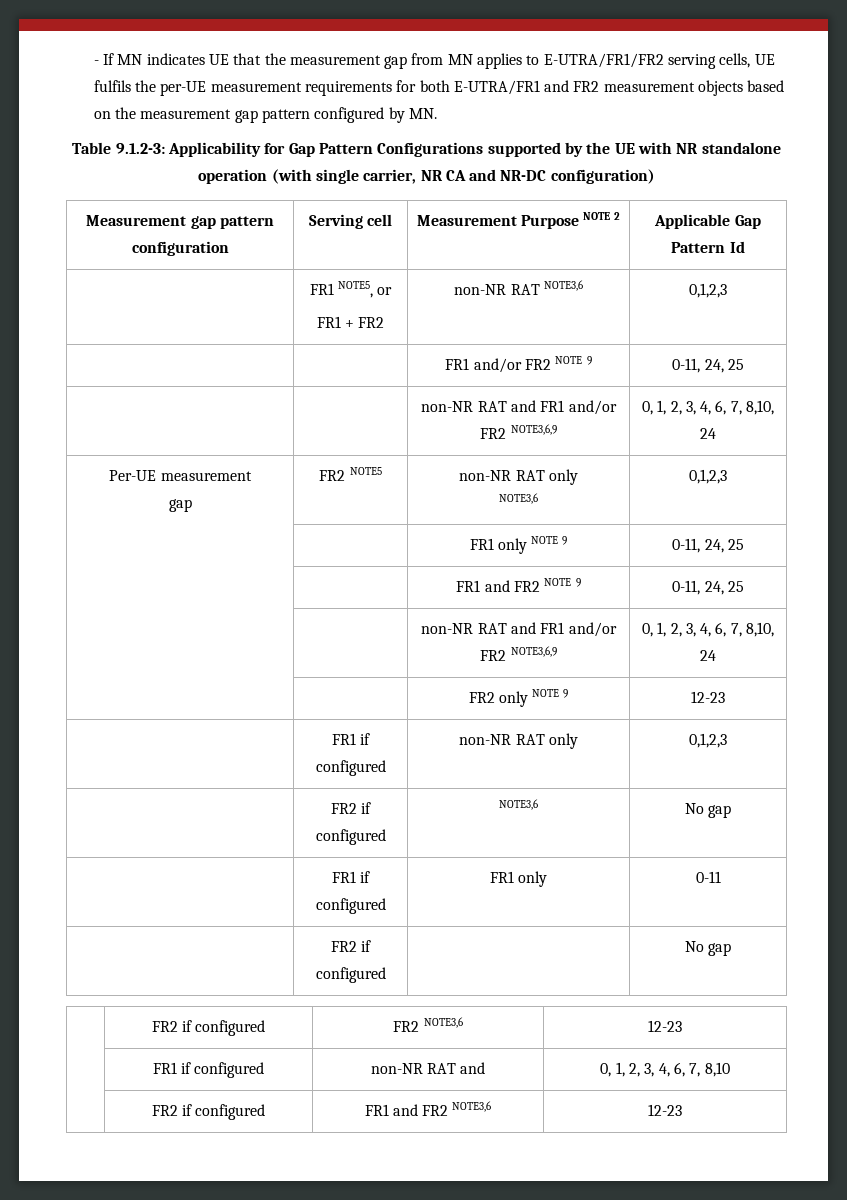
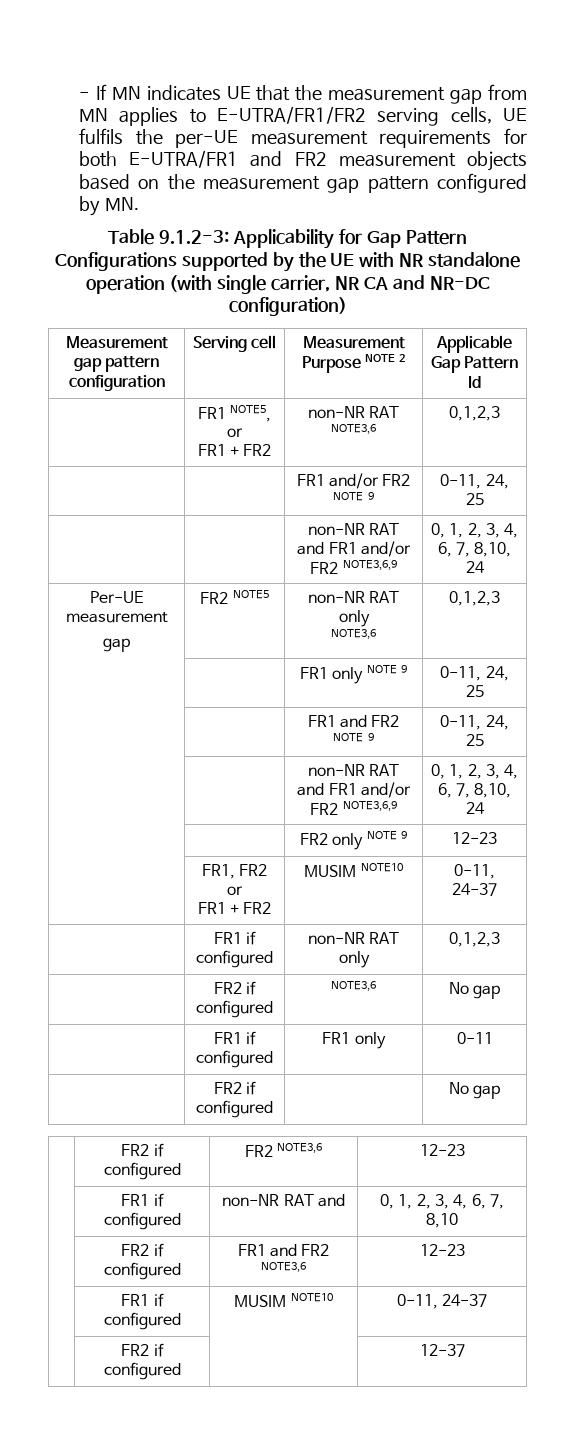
(725, 697) none -> [201,864,268,879] [227,886,243,895] [197,902,272,914] [304,863,403,877] [454,864,495,879] [452,883,497,896] // | FR1, FR2 or // FR1 + FR2 | MUSIM NOTE10 | 0-11, 24-37
(682, 1110) none -> [121,1293,164,1307] [103,1312,181,1330] [234,1293,333,1307] [396,1294,488,1309] [121,1343,164,1357] [103,1362,181,1380] [419,1344,465,1357] // | FR1 if configured | MUSIM NOTE10 | 0-11, 24-37 // | FR2 if configured | | 12-37

